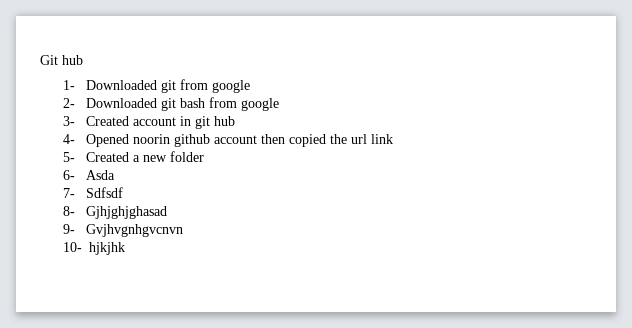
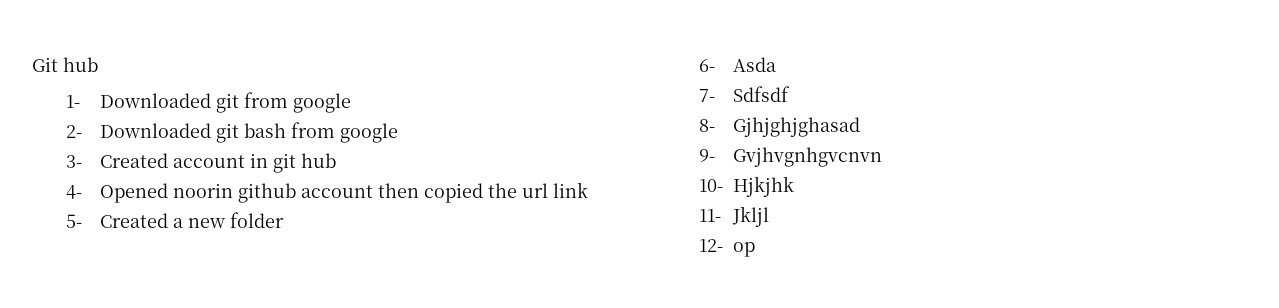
[88,242,125,255] hjkjhk -> [733,176,795,197] [699,206,770,227] [699,239,756,257] Hjkjhk // 11- Jkljl // 12- op

